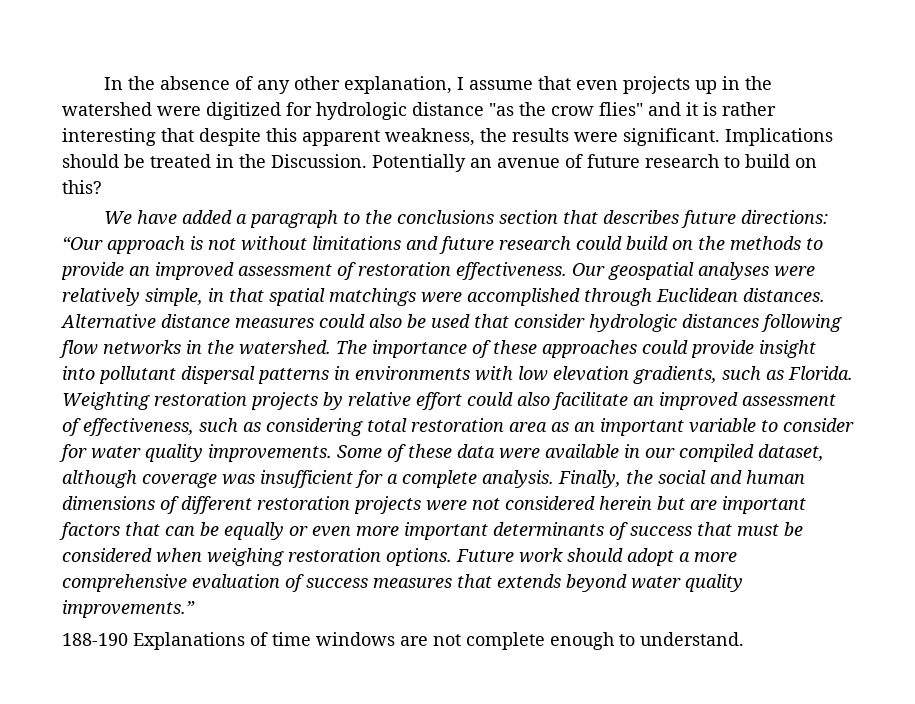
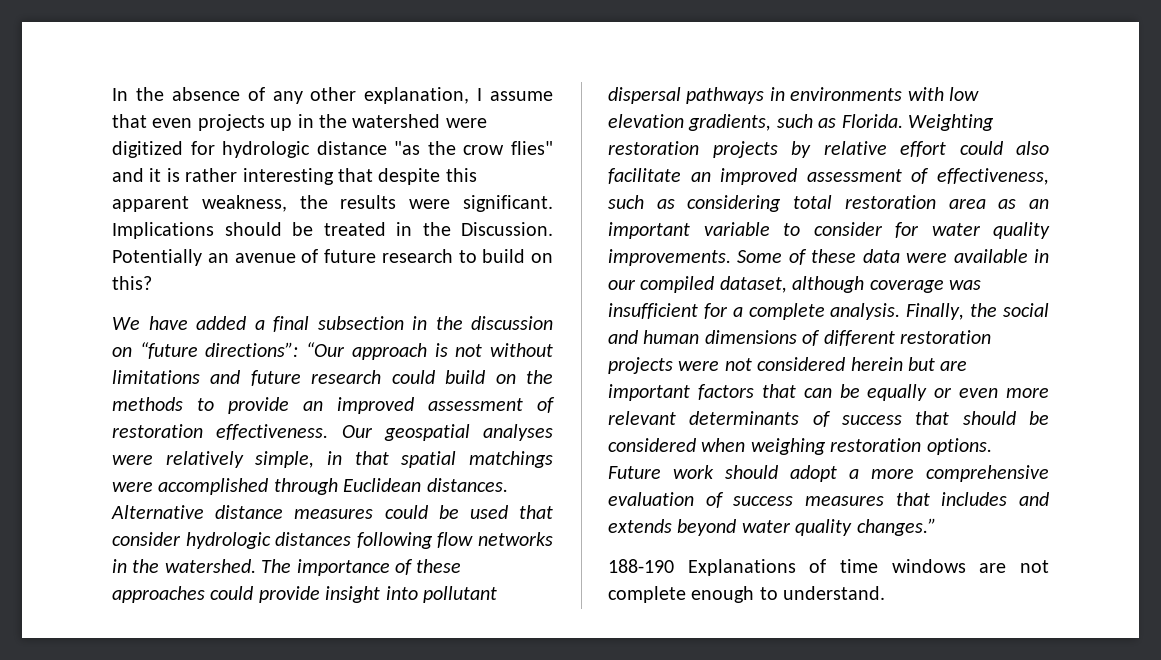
[250,210,829,228] paragraph to the conclusions section that describes future directions: -> [273,316,553,332] [112,342,299,359] final subsection in the discussion on “future directions”:
[369,314,402,328] also -> (428, 512) none
[258,368,329,384] patterns -> [686,87,765,104] pathways
[404,522,488,540] important -> [608,411,676,425] relevant
[737,524,779,536] must -> [962,411,1016,425] should
(492, 581) none -> [941,492,1049,506] includes and
[62,600,195,618] improvements.” -> [856,518,936,536] changes.”

